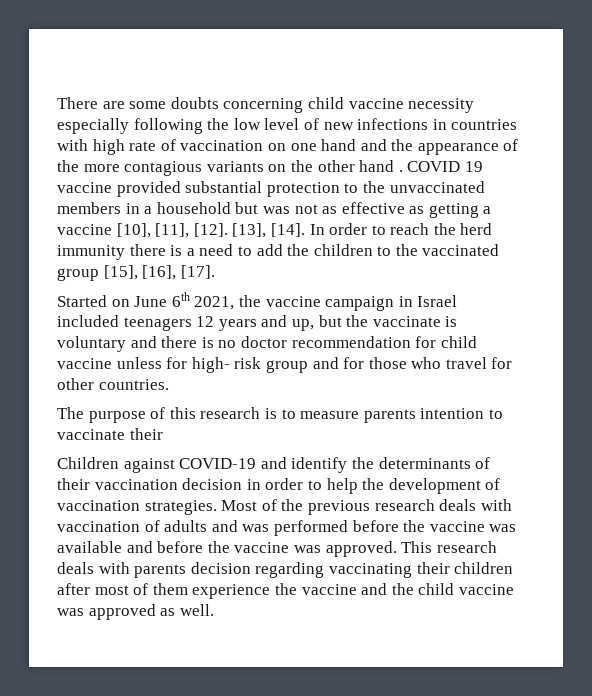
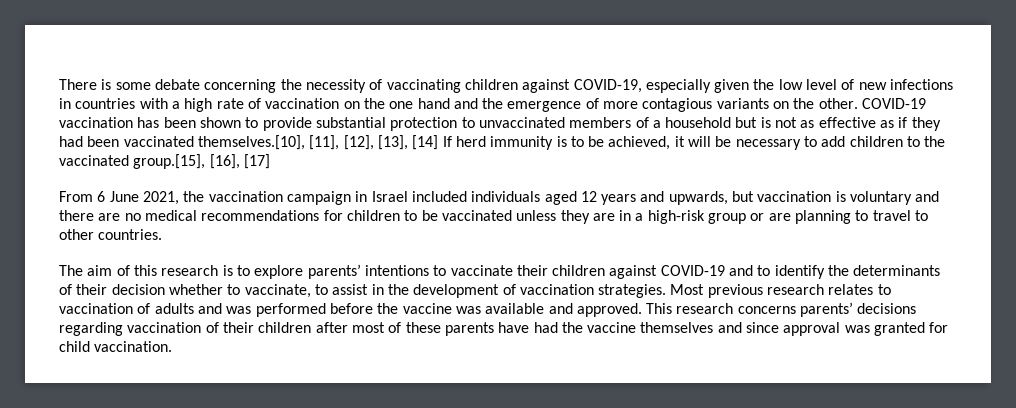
[102,97,475,113] [57,118,203,134] are some doubts concerning child vaccine necessity especially following -> [101,79,750,93] is some debate concerning the necessity of vaccinating children against COVID-19, especially given
(88, 145) none -> [171,101,180,109] a
(286, 147) none -> [363,98,385,109] the
[417,139,519,155] [57,160,79,172] appearance of the -> [507,98,599,112] emergence of
[317,160,483,172] [57,181,181,197] other hand . COVID 19 vaccine provided -> [818,98,927,109] [59,117,312,131] other. COVID-19 vaccination has been shown to provide
[362,181,385,193] the -> (475, 122) none
[125,203,140,214] in -> [635,117,649,128] of
[262,206,290,214] was -> [760,117,771,128] is
[428,203,492,218] [57,223,493,238] [57,244,234,260] getting a vaccine [10], [11], [12]. [13], [14]. In order to reach the herd immunity there is a need -> [898,117,941,131] [59,135,801,150] if they had been vaccinated themselves.[10], [11], [12], [13], [14] If herd immunity is to be achieved, it will be necessary
[287,244,310,256] the -> (846, 141) none
[57,265,215,281] [57,292,190,307] group [15], [16], [17]. // Started on June 6th -> [133,154,270,169] [59,191,139,202] group.[15], [16], [17] // From 6 June
[265,296,321,307] vaccine -> [208,191,283,202] vaccination
[123,317,192,331] teenagers -> [471,191,577,205] individuals aged
[291,315,458,331] [57,336,477,352] [57,357,513,373] up, but the vaccinate is voluntary and there is no doctor recommendation for child vaccine unless for high- risk group and for those who travel for -> [668,191,940,205] [59,210,929,224] upwards, but vaccination is voluntary and there are no medical recommendations for children to be vaccinated unless they are in a high-risk group or are planning to travel to
[88,411,146,423] purpose -> [87,265,113,276] aim
[300,408,485,423] measure parents intention -> [254,264,429,279] explore parents’ intentions
[57,457,119,469] // Children -> [552,265,606,276] children
(287, 463) none -> [757,265,771,276] to
[94,478,358,494] vaccination decision in order to help -> [111,284,384,298] decision whether to vaccinate, to assist in
[261,499,512,515] of the previous research deals with -> [707,284,891,298] previous research relates to
[157,541,497,557] [57,562,412,578] before the vaccine was approved. This research deals with parents decision regarding vaccinating -> [576,302,917,317] [59,322,219,336] approved. This research concerns parents’ decisions regarding vaccination of
[152,583,514,599] [57,604,214,620] them experience the vaccine and the child vaccine was approved as well. -> [405,322,949,336] [59,341,173,352] these parents have had the vaccine themselves and since approval was granted for child vaccination.

